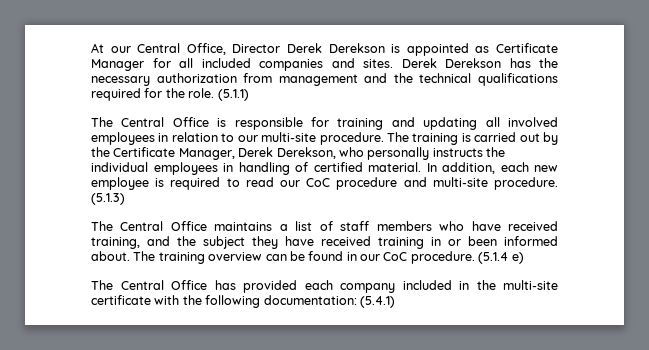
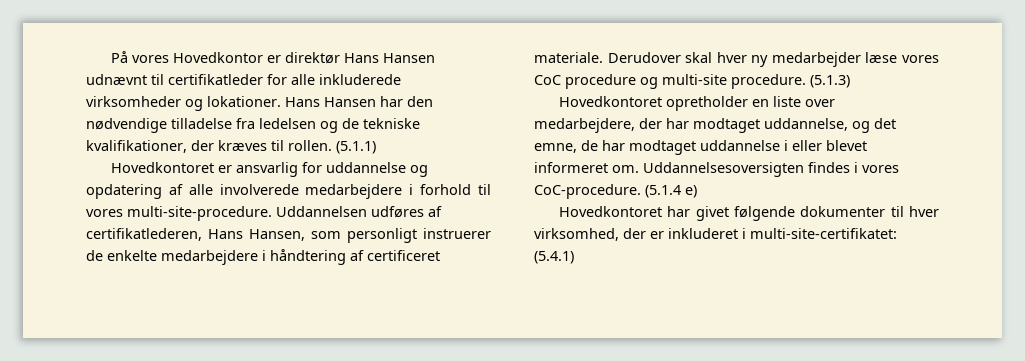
[91,43,559,56] [91,58,558,71] [91,73,558,86] [91,88,249,101] [91,117,558,130] [91,132,559,145] [91,147,505,160] [91,162,558,175] [91,177,300,190] At our Central Office, Director Derek Derekson is appointed as Certificate Manager for all included companies and sites. Derek Derekson has the necessary authorization from management and the technical qualifications required for the role. (5.1.1) // The Central Office is responsible for training and updating all involved employees in relation to our multi-site procedure. The training is carried out by the Certificate Manager, Derek Derekson, who personally instructs the individual employees in handling of certified material. In addition, each new employee is required to read our -> [111,51,436,64] [86,74,401,85] [86,96,433,111] [86,118,420,133] [86,140,376,154] [111,162,429,177] [86,184,491,199] [86,206,442,221] [86,228,491,243] [86,249,440,265] [534,52,939,67] På vores Hovedkontor er direktør Hans Hansen udnævnt til certifikatleder for alle inkluderede virksomheder og lokationer. Hans Hansen har den nødvendige tilladelse fra ledelsen og de tekniske kvalifikationer, der kræves til rollen. (5.1.1) // Hovedkontoret er ansvarlig for uddannelse og opdatering af alle involverede medarbejdere i forhold til vores multi-site-procedure. Uddannelsen udføres af certifikatlederen, Hans Hansen, som personligt instruerer de enkelte medarbejdere i håndtering af certificeret materiale. Derudover skal hver ny medarbejder læse vores
[403,177,427,187] and -> [640,77,658,89] og
[91,221,558,231] [91,236,558,249] [91,251,524,264] [91,280,558,293] [91,295,357,308] The Central Office maintains a list of staff members who have received training, and the subject they have received training in or been informed about. The training overview can be found in our CoC procedure. (5.1.4 e) // The Central Office has provided each company included in the multi-site certificate with the following documentation: -> [559,96,836,111] [534,118,896,133] [534,140,867,155] [534,162,899,177] [534,184,697,199] [559,206,939,221] [534,228,897,241] Hovedkontoret opretholder en liste over medarbejdere, der har modtaget uddannelse, og det emne, de har modtaget uddannelse i eller blevet informeret om. Uddannelsesoversigten findes i vores CoC-procedure. (5.1.4 e) // Hovedkontoret har givet følgende dokumenter til hver virksomhed, der er inkluderet i multi-site-certifikatet:

